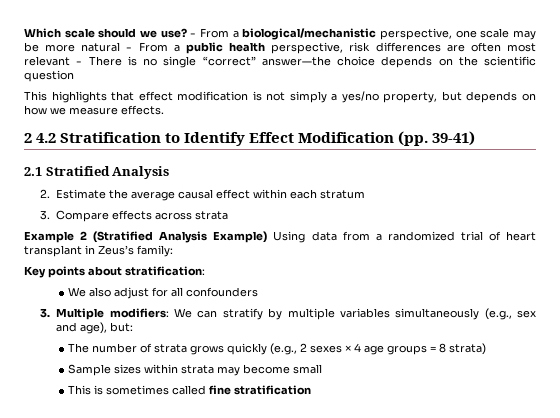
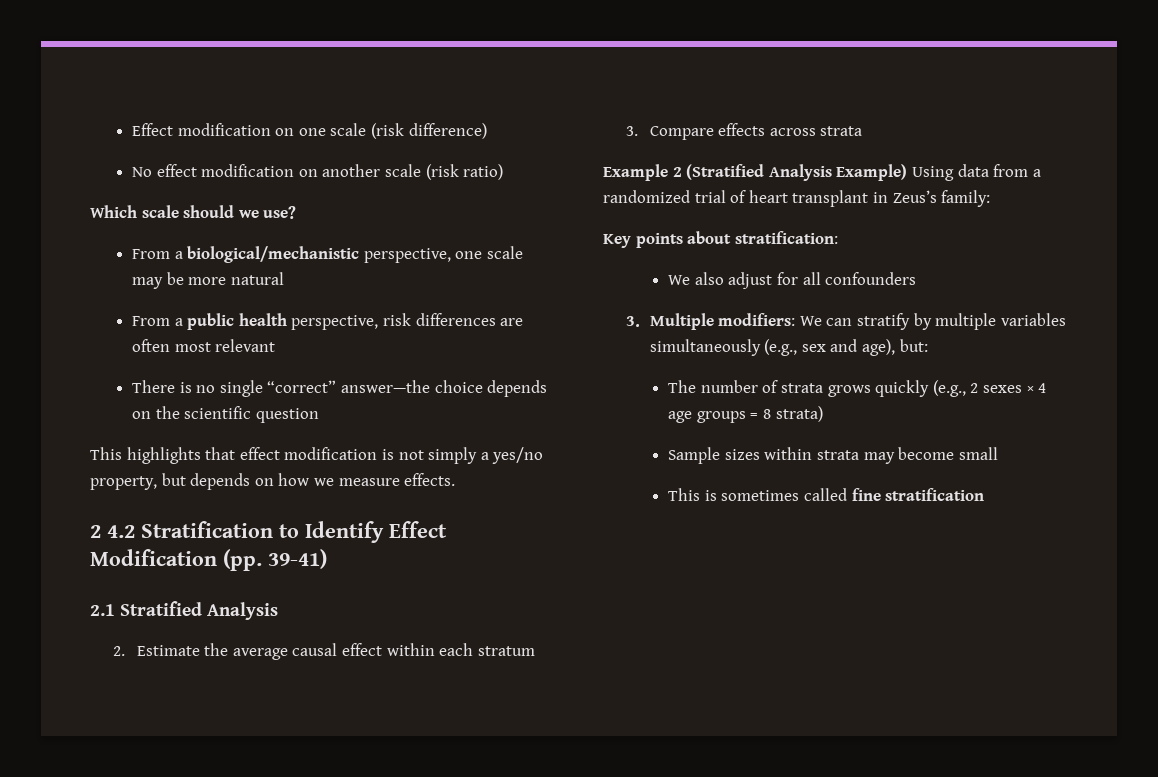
(24, 33) none -> [131,123,487,139] [131,164,504,180] Effect modification on one scale (risk difference) // No effect modification on another scale (risk ratio) //
[190,33,197,37] - -> (297, 212) //
[126,47,133,51] - -> (284, 278) //
[76,61,83,65] - -> (276, 345) //

